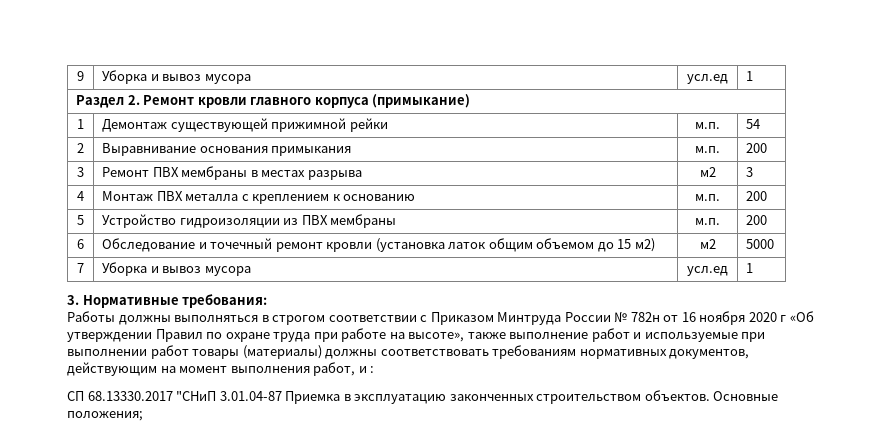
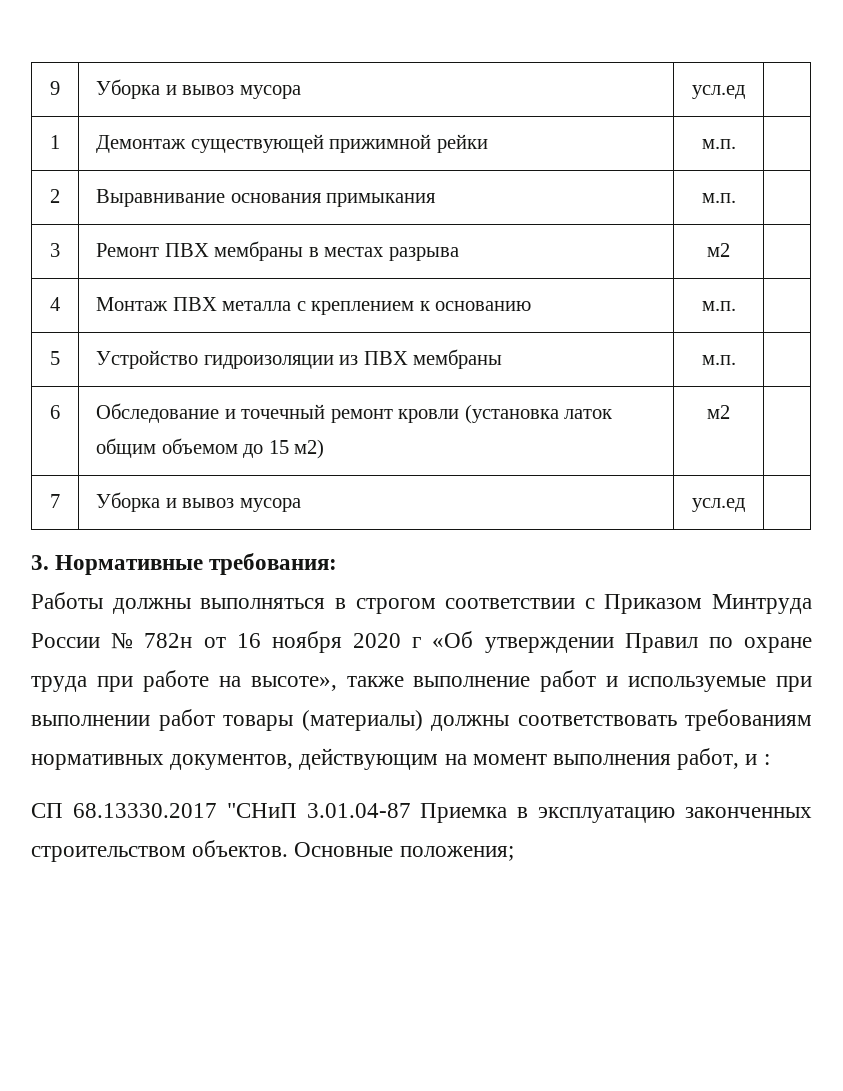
[746,71,754,81] [76,94,471,108] 1 // Раздел 2. Ремонт кровли главного корпуса (примыкание) -> (745, 92) none
[746,119,761,129] 54 -> (736, 144) none
[746,143,768,153] 200 -> (736, 198) none
[746,167,754,177] 3 -> (730, 250) none
[746,191,768,201] 200 -> (736, 306) none
[746,215,768,225] 200 -> (736, 360) none
[746,239,775,249] 5000 -> (730, 412) none
[746,263,754,273] 1 -> (745, 505) none

